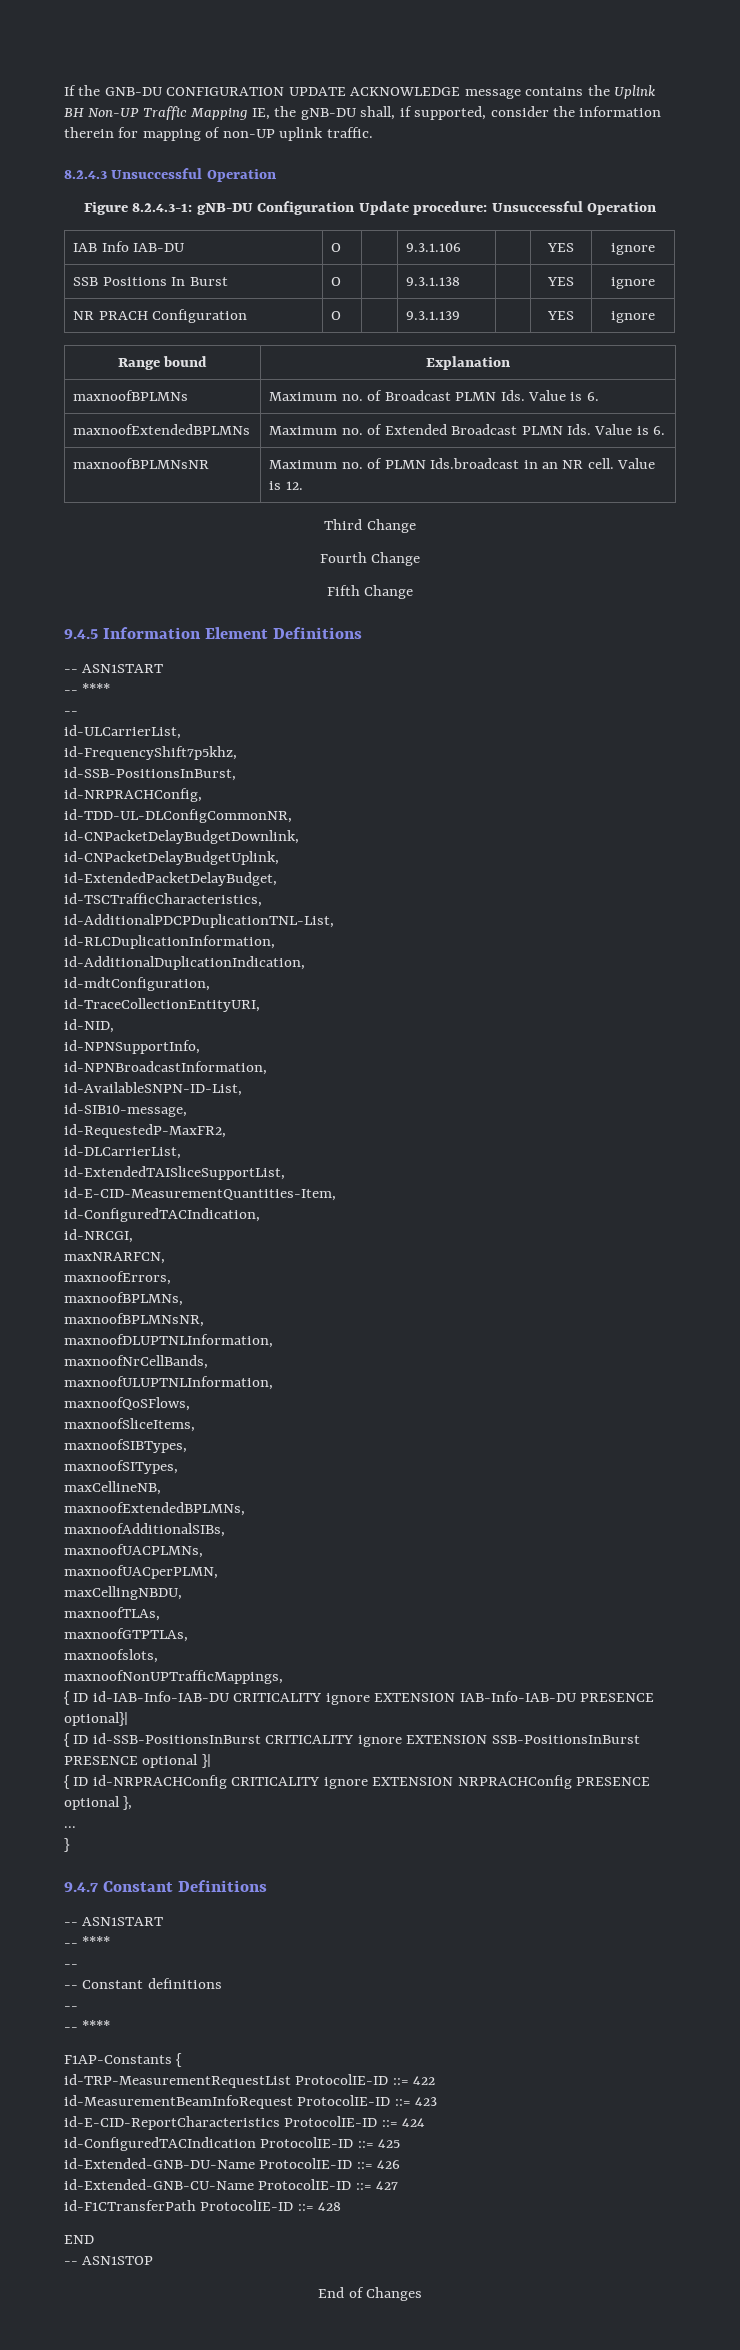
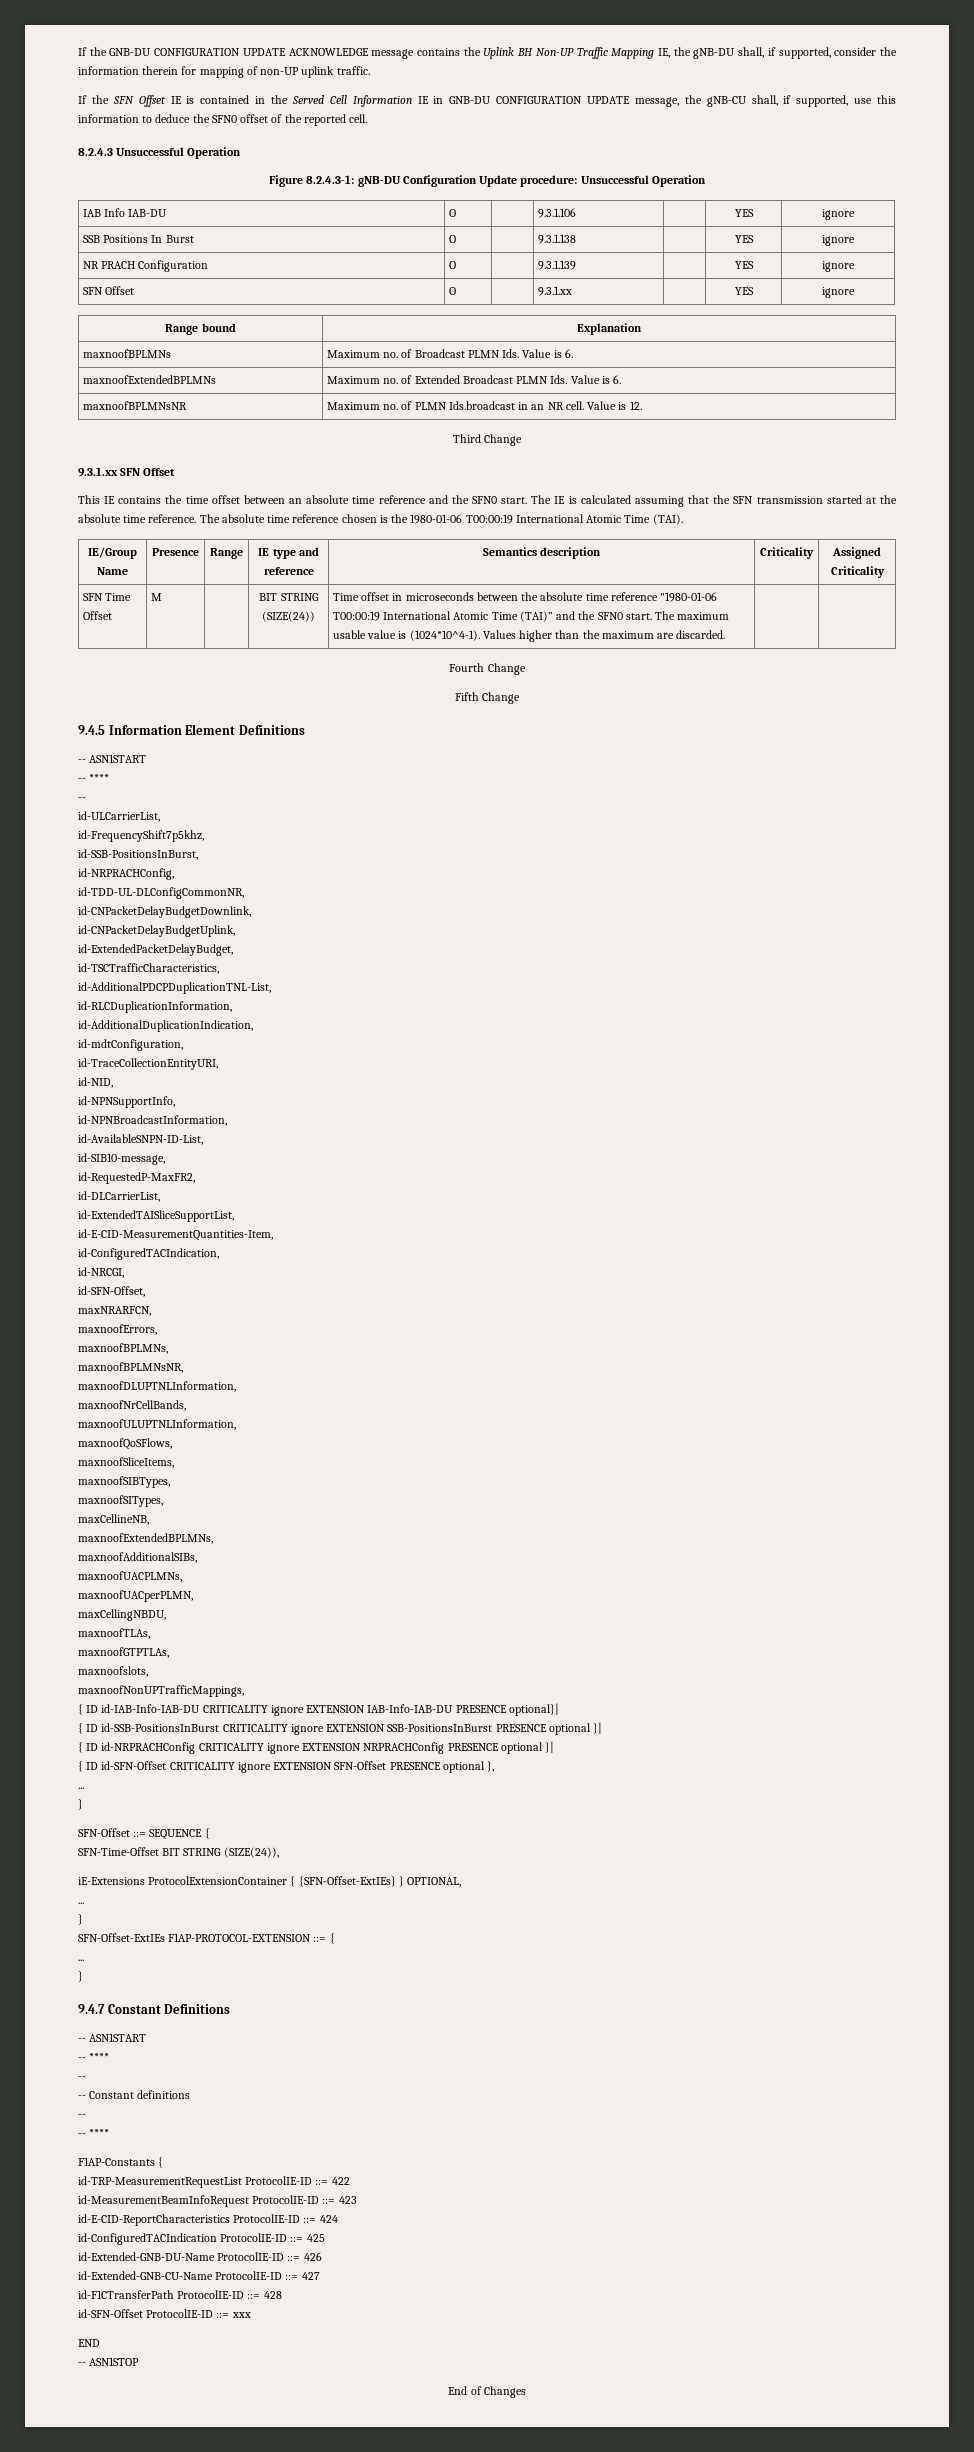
(373, 132) none -> [78,95,896,107] [78,114,368,126] // If the SFN Offset IE is contained in the Served Cell Information IE in GNB-DU CONFIGURATION UPDATE message, the gNB-CU shall, if supported, use this information to deduce the SFN0 offset of the reported cell.
(655, 317) none -> [82,286,135,295] [448,287,456,295] [537,286,572,296] [734,287,754,295] [821,287,855,298] // SFN Offset | O | | 9.3.1.xx | | YES | ignore
(416, 526) none -> [78,467,176,477] [78,495,898,507] [78,514,683,525] [88,547,137,559] [97,567,128,575] [152,548,199,556] [210,548,243,559] [258,547,319,559] [263,567,314,575] [482,547,602,559] [760,547,814,559] [831,547,881,559] [830,566,885,578] [82,593,132,601] [82,611,112,620] [150,593,162,601] [259,593,319,601] [262,611,315,622] [332,592,718,602] [332,611,730,622] [332,630,726,642] // 9.3.1.xx SFN Offset // This IE contains the time offset between an absolute time reference and the SFN0 start. The IE is calculated assuming that the SFN transmission started at the absolute time reference. The absolute time reference chosen is the 1980-01-06 T00:00:19 International Atomic Time (TAI). // IE/Group Name | Presence | Range | IE type and reference | Semantics description | Criticality | Assigned Criticality // SFN Time Offset | M | | BIT STRING (SIZE(24)) | Time offset in microseconds between the absolute time reference "1980-01-06 T00:00:19 International Atomic Time (TAI)” and the SFN0 start. The maximum usable value is (1024*10^4-1). Values higher than the maximum are discarded. | |
(133, 1236) none -> [78,1286,145,1297] // id-SFN-Offset,
[123,1796,133,1810] }, -> [545,1741,555,1753] [78,1761,495,1773] [78,1787,84,1789] [78,1799,83,1810] [78,1828,210,1840] [78,1847,279,1858] [78,1876,462,1887] [78,1902,84,1904] [78,1914,83,1925] [78,1933,335,1944] }| // { ID id-SFN-Offset CRITICALITY ignore EXTENSION SFN-Offset PRESENCE optional }, // ... // } // SFN-Offset ::= SEQUENCE { // SFN-Time-Offset BIT STRING (SIZE(24)), // iE-Extensions ProtocolExtensionContainer { {SFN-Offset-ExtIEs} } OPTIONAL, // ... // } // SFN-Offset-ExtIEs F1AP-PROTOCOL-EXTENSION ::= {
(342, 2206) none -> [78,2309,251,2318] // id-SFN-Offset ProtocolIE-ID ::= xxx

